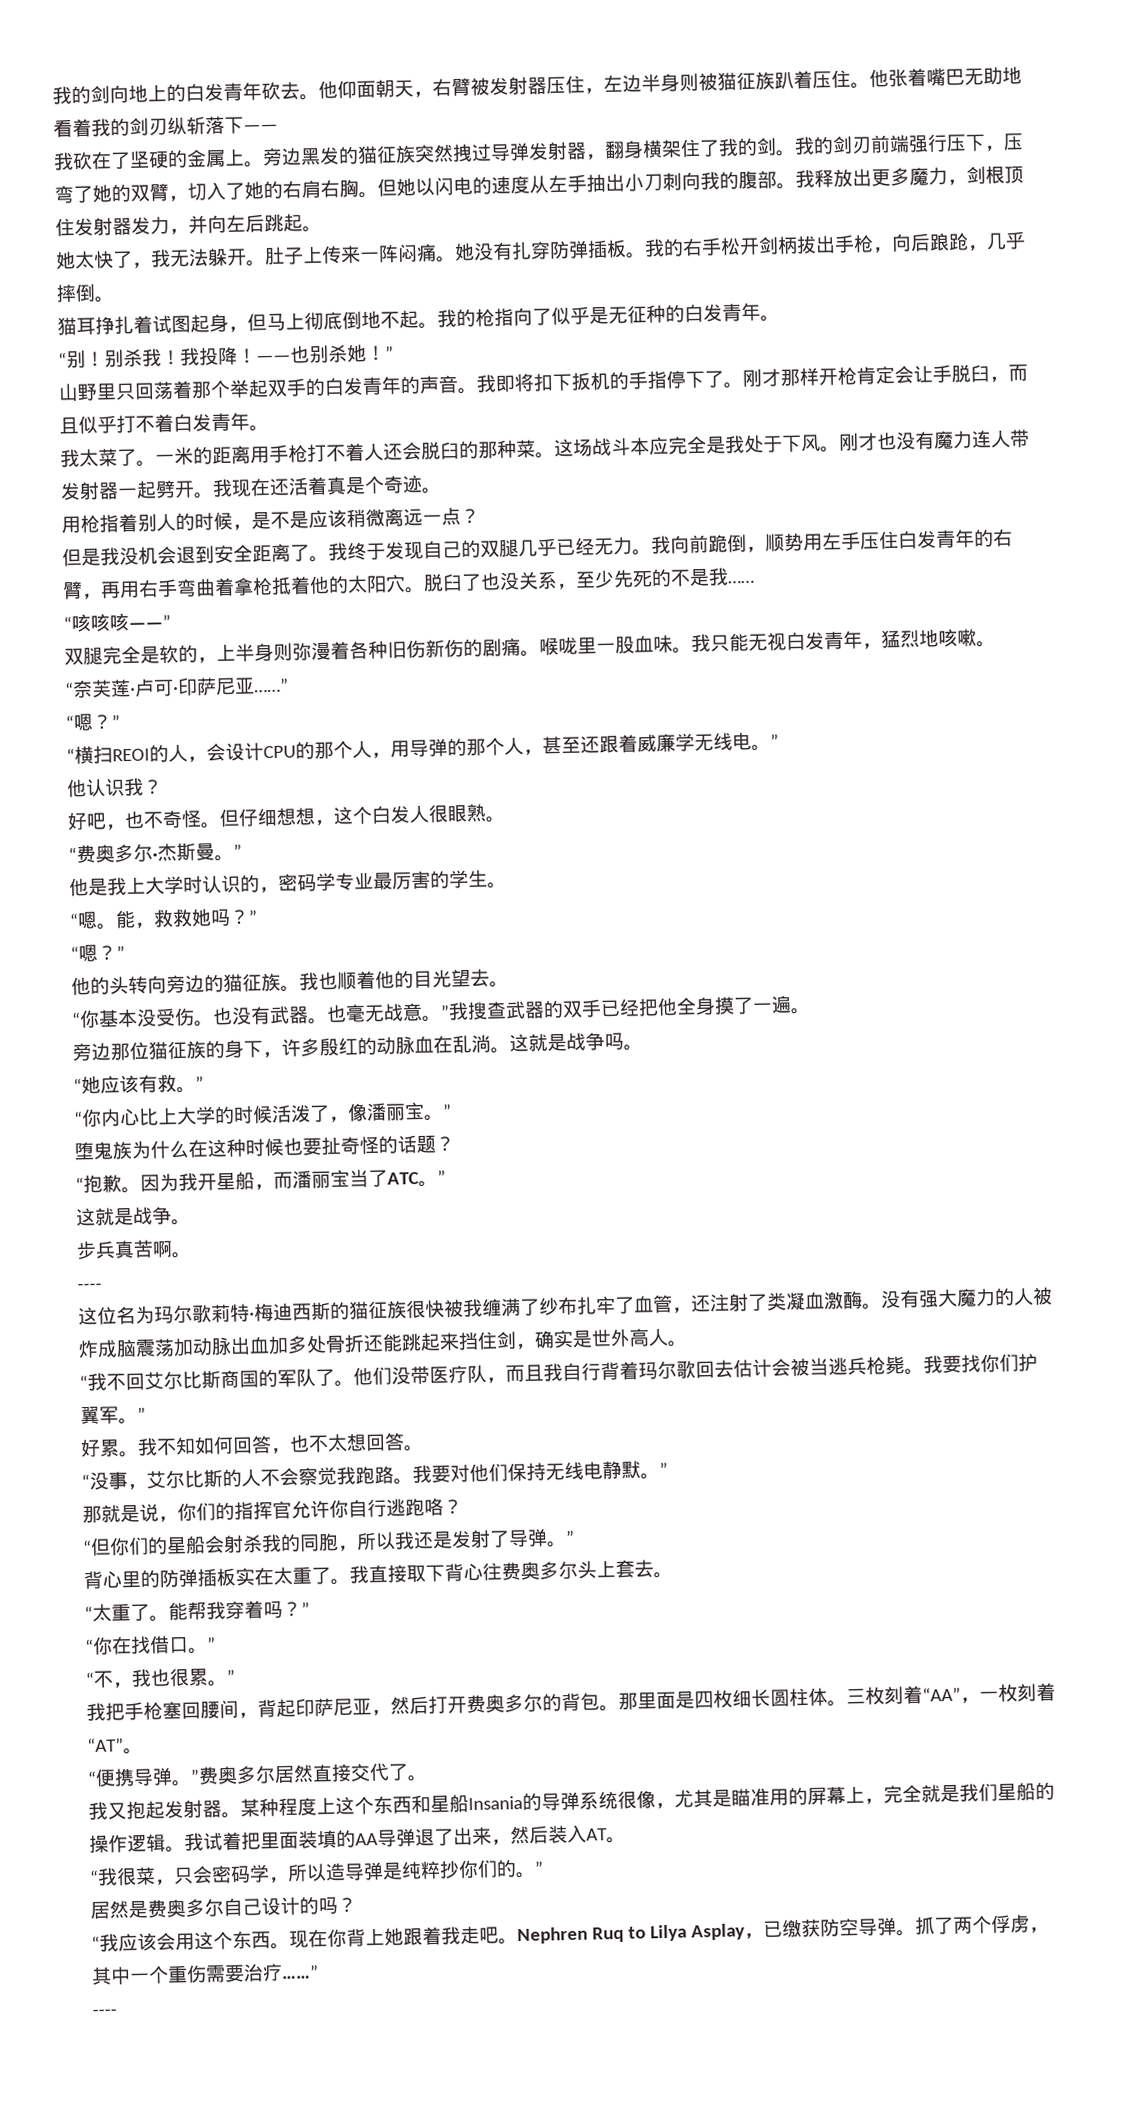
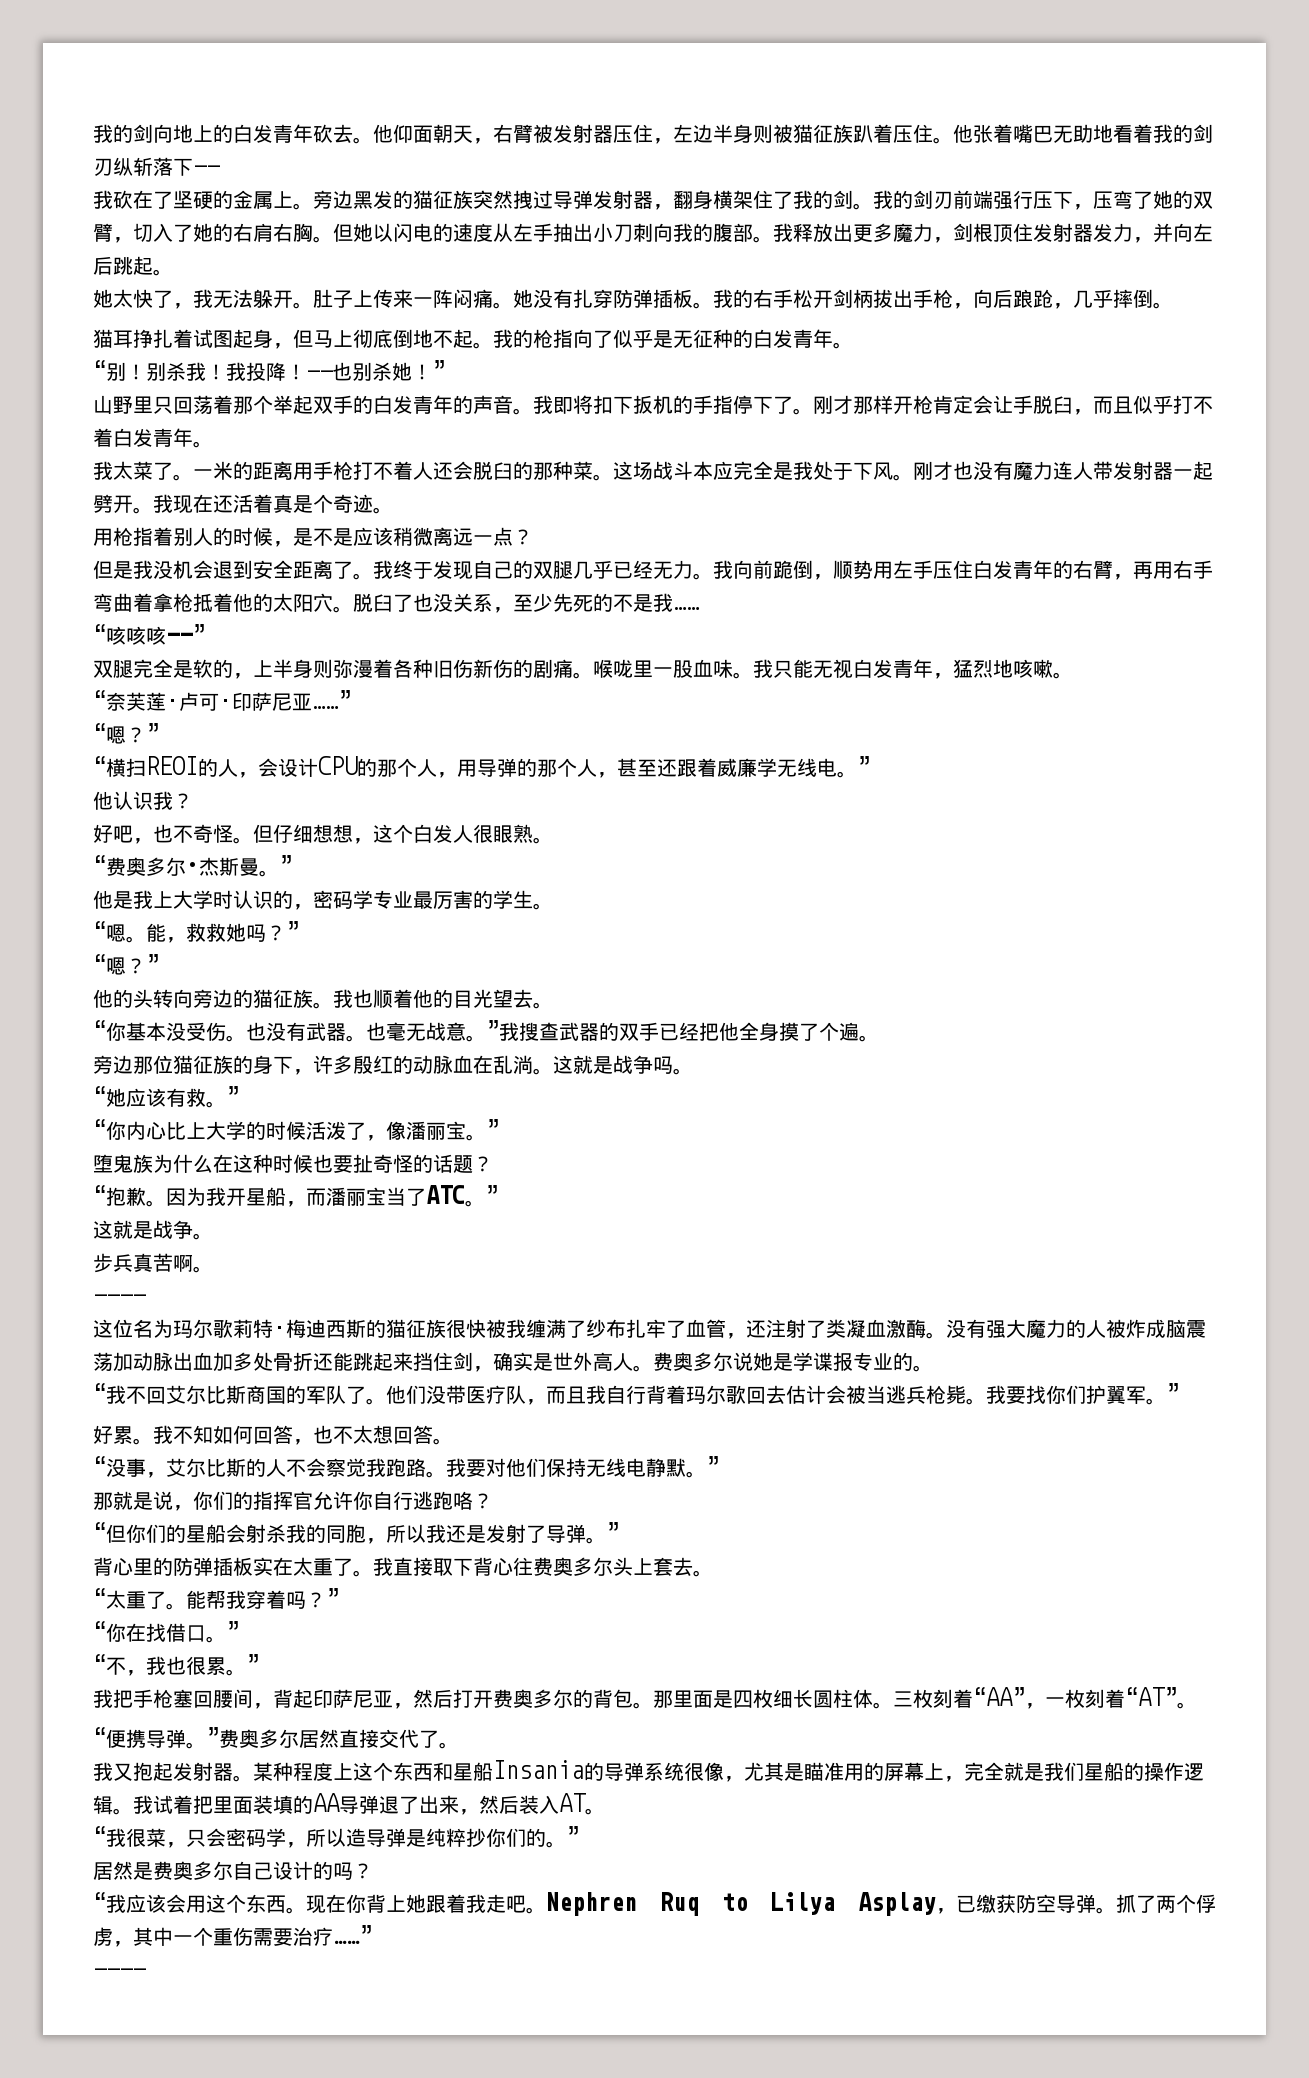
[752,1002,773,1012] 一 -> [819,1022,839,1041] 个
(688, 1343) none -> [653,1352,933,1372] 费奥多尔说她是学谍报专业的。

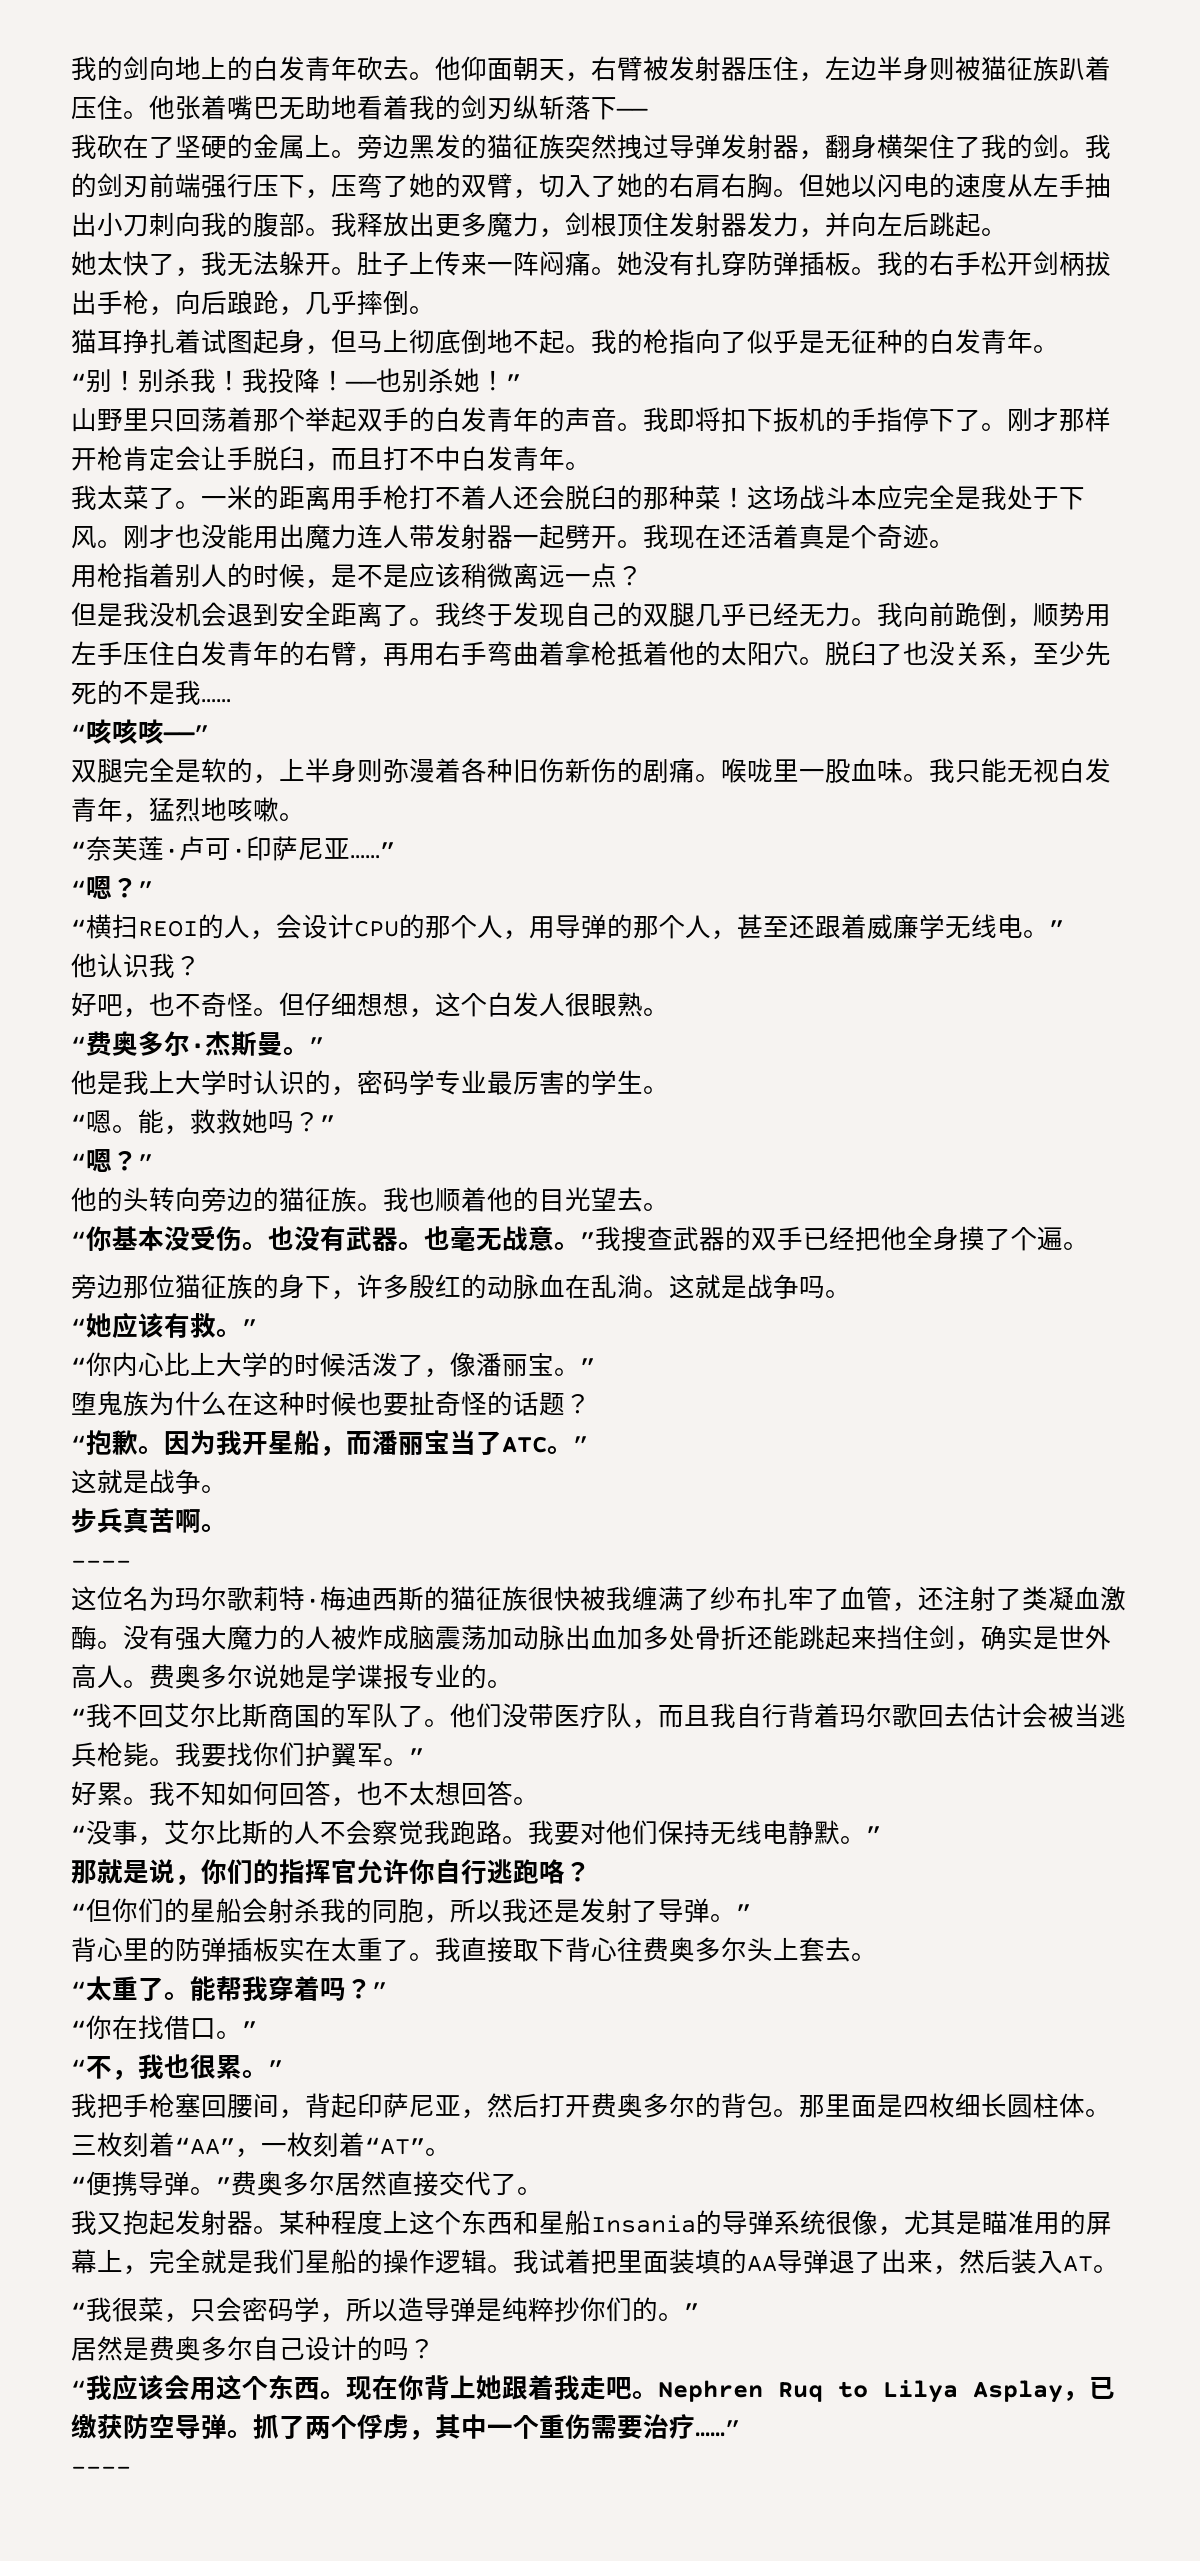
[1133,395,1213,414] [93,428,113,447] 似乎打不着 -> [383,446,461,471] 打不中
[593,474,613,481] 。 -> [721,487,747,508] ！
[993,461,1013,480] 有 -> [227,524,305,549] 能用出

